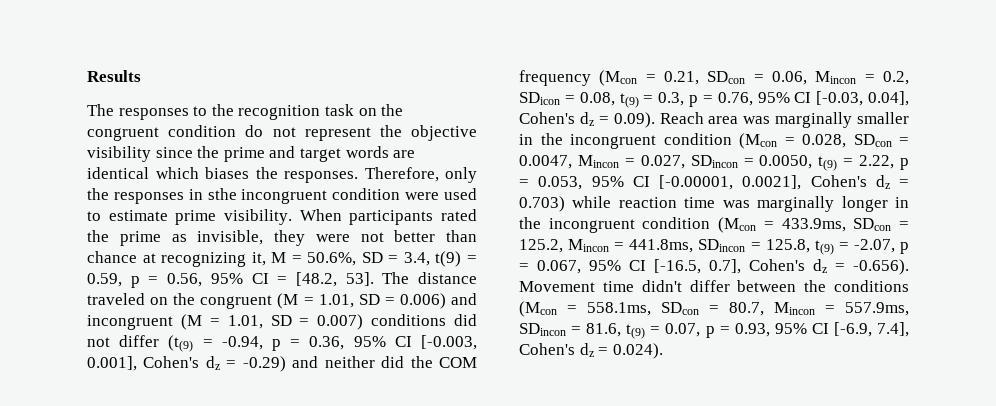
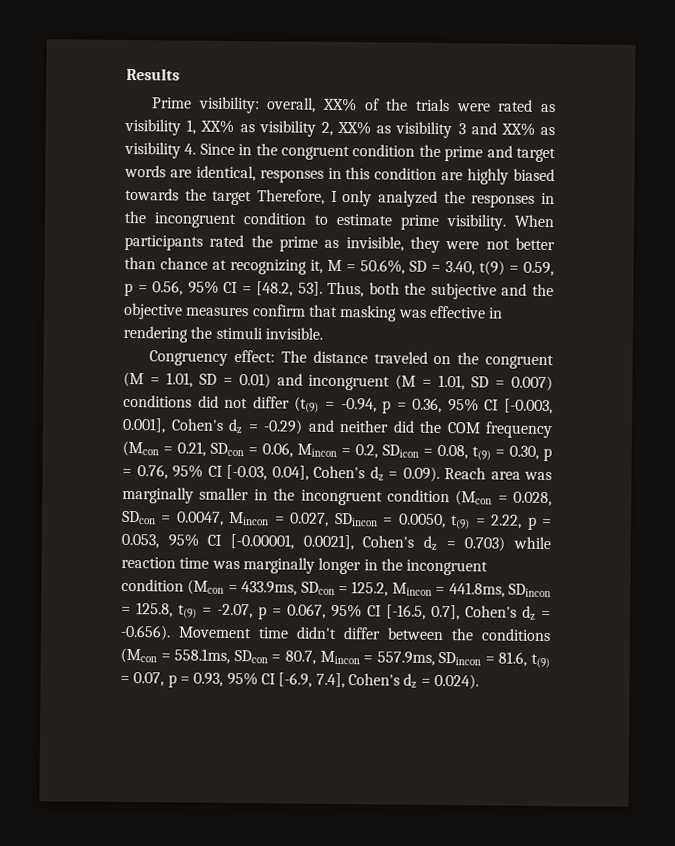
[87,104,404,120] [87,125,477,141] [87,146,193,162] The responses to the recognition task on the congruent condition do not represent the objective visibility since -> [152,96,557,114] [124,118,555,139] [124,141,416,161] Prime visibility: overall, XX% of the trials were rated as visibility 1, XX% as visibility 2, XX% as visibility 3 and XX% as visibility 4. Since in the congruent condition
[87,167,477,183] identical which biases the responses. Therefore, only -> [195,165,555,185] [125,187,438,207] identical, responses in this condition are highly biased towards the target Therefore, I only analyzed
[207,188,477,204] sthe incongruent condition were used -> [124,210,307,229] the incongruent condition
[403,252,430,266] 3.4, -> [445,261,475,276] 3.40,
(374, 279) none -> [327,281,555,300] [123,302,504,322] [123,325,323,343] [149,350,276,366] Thus, both the subjective and the objective measures confirm that masking was effective in rendering the stimuli invisible. // Congruency effect:
[399,293,446,309] 0.006) -> [238,373,271,389] 0.01)
[658,92,685,106] 0.3, -> [509,445,539,460] 0.30,

